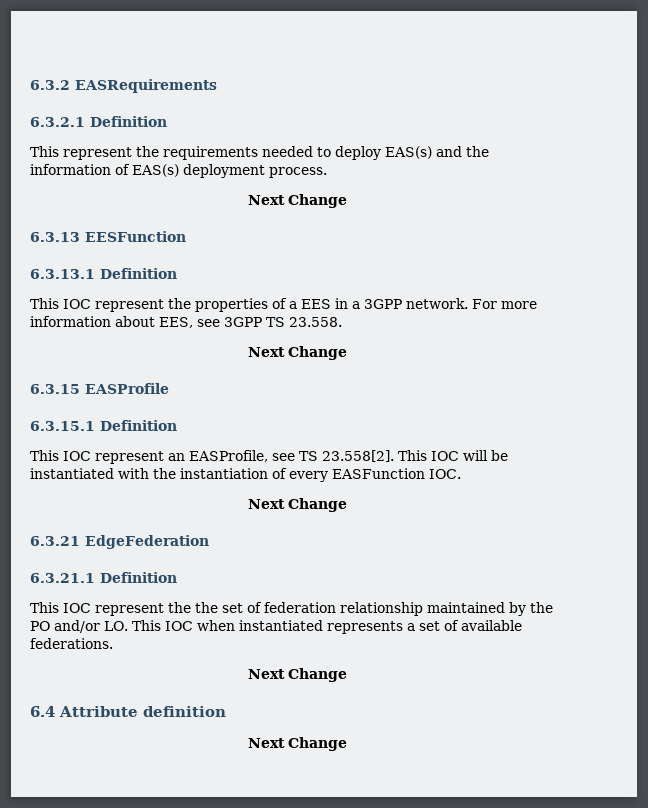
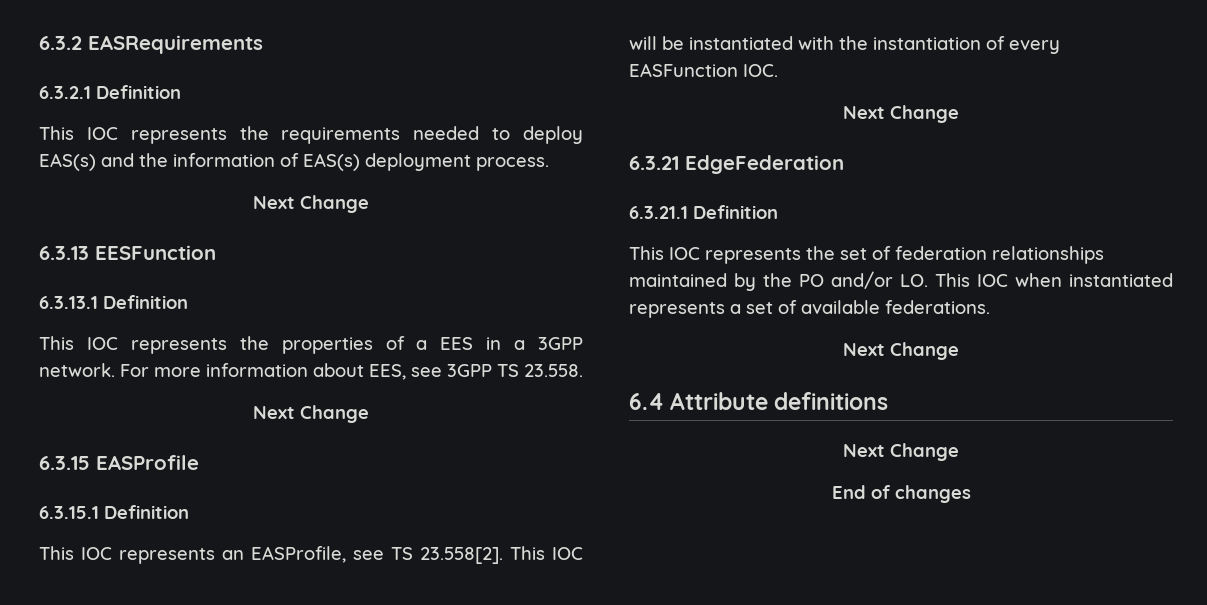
[63,147,132,160] represent -> [86,127,227,144] IOC represents
[95,299,164,312] represent -> [130,338,227,354] represents
[95,451,164,464] represent -> [119,548,215,564] represents
[95,602,191,616] represent the -> [705,248,801,264] represents
[340,602,423,616] relationship -> [992,246,1104,264] relationships
[143,706,226,717] [248,737,347,751] definition // Next Change -> [774,392,889,410] [843,443,959,461] [831,485,971,503] definitions // Next Change // End of changes

